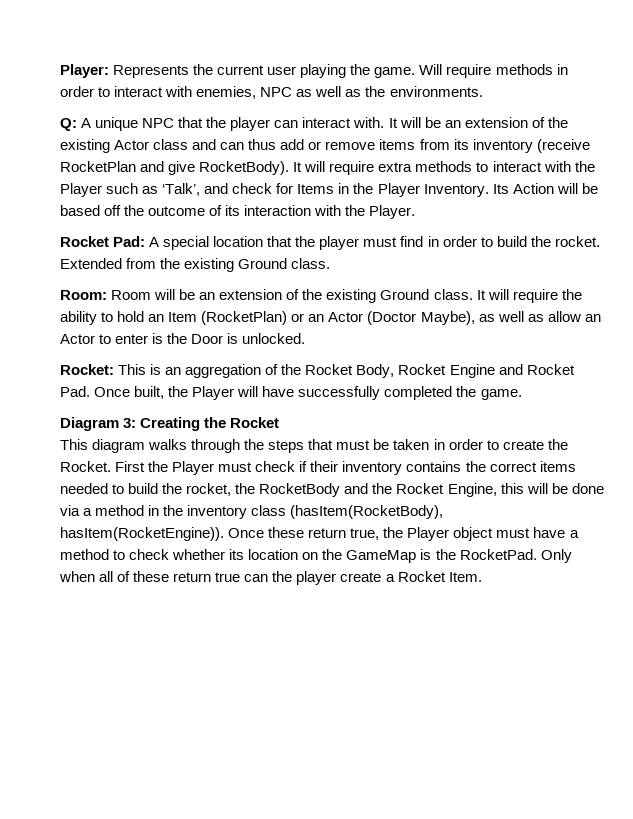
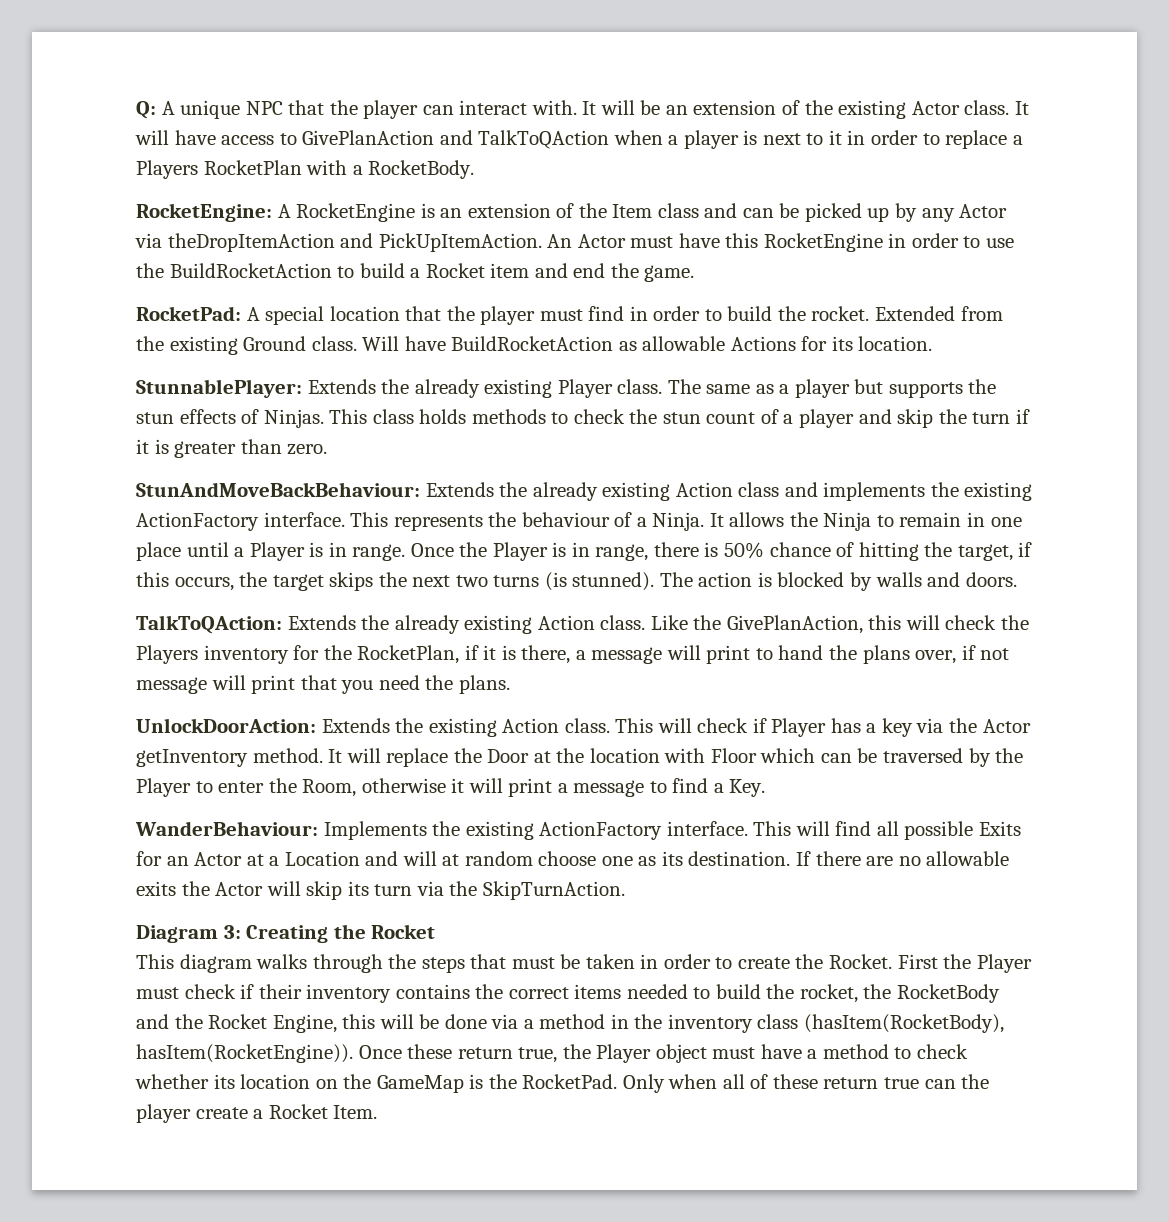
[60,64,568,78] [60,86,483,99] Player: Represents the current user playing the game. Will require methods in order to interact with enemies, NPC as well as the environments. // -> (136, 110) none
[153,139,590,153] [60,161,595,175] [60,183,598,197] [60,205,416,219] [60,236,146,247] class and can thus add or remove items from its inventory (receive RocketPlan and give RocketBody). It will require extra methods to interact with the Player such as ‘Talk’, and check for Items in the Player Inventory. Its Action will be based off the outcome of its interaction with the Player. // Rocket Pad: -> [964,100,1029,115] [135,130,1023,149] [136,160,475,179] [136,203,1008,222] [135,233,1014,252] [136,263,695,282] [136,306,241,321] class. It will have access to GivePlanAction and TalkToQAction when a player is next to it in order to replace a Players RocketPlan with a RocketBody. // RocketEngine: A RocketEngine is an extension of the Item class and can be picked up by any Actor via theDropItemAction and PickUpItemAction. An Actor must have this RocketEngine in order to use the BuildRocketAction to build a Rocket item and end the game. // RocketPad:
[60,289,582,303] [60,311,601,325] [60,333,306,344] [60,364,575,378] [60,386,522,400] // Room: Room will be an extension of the existing Ground class. It will require the ability to hold an Item (RocketPlan) or an Actor (Doctor Maybe), as well as allow an Actor to enter is the Door is unlocked. // Rocket: This is an aggregation of the Rocket Body, Rocket Engine and Rocket Pad. Once built, the Player will have successfully completed the game. -> [362,336,933,351] [136,379,997,398] [136,409,1030,428] [136,439,328,458] [136,482,1033,501] [136,512,1022,531] [136,542,1033,561] [136,572,1017,591] [136,615,1029,634] [136,645,1010,664] [136,675,510,694] [136,718,1031,737] [136,748,1024,767] [136,778,766,797] [135,821,1021,840] [136,851,1010,866] [136,881,625,900] Will have BuildRocketAction as allowable Actions for its location. // StunnablePlayer: Extends the already existing Player class. The same as a player but supports the stun effects of Ninjas. This class holds methods to check the stun count of a player and skip the turn if it is greater than zero. // StunAndMoveBackBehaviour: Extends the already existing Action class and implements the existing ActionFactory interface. This represents the behaviour of a Ninja. It allows the Ninja to remain in one place until a Player is in range. Once the Player is in range, there is 50% chance of hitting the target, if this occurs, the target skips the next two turns (is stunned). The action is blocked by walls and doors. // TalkToQAction: Extends the already existing Action class. Like the GivePlanAction, this will check the Players inventory for the RocketPlan, if it is there, a message will print to hand the plans over, if not message will print that you need the plans. // UnlockDoorAction: Extends the existing Action class. This will check if Player has a key via the Actor getInventory method. It will replace the Door at the location with Floor which can be traversed by the Player to enter the Room, otherwise it will print a message to find a Key. // WanderBehaviour: Implements the existing ActionFactory interface. This will find all possible Exits for an Actor at a Location and will at random choose one as its destination. If there are no allowable exits the Actor will skip its turn via the SkipTurnAction.

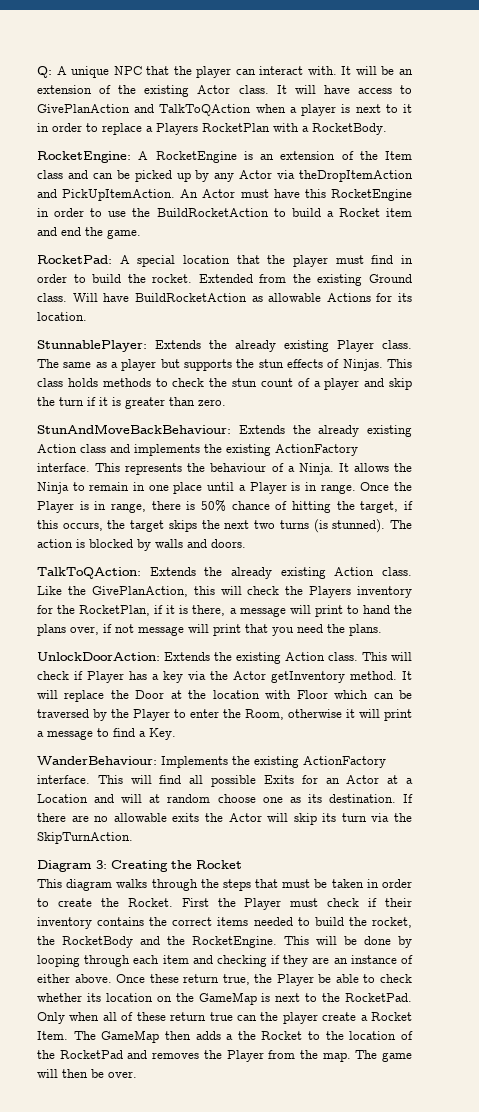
[208,1014,1005,1033] [136,1044,353,1063] Rocket Engine, this will be done via a method in the inventory class (hasItem(RocketBody), hasItem(RocketEngine)). -> [192,936,412,948] [37,955,414,967] [37,974,112,983] RocketEngine. This will be done by looping through each item and checking if they are an instance of either above.
[655,1044,889,1063] object must have a method -> [318,974,359,983] be able
(484, 1081) none -> [275,993,318,1002] next to
(378, 1112) none -> [73,1030,413,1043] [37,1050,412,1062] [37,1069,137,1078] The GameMap then adds a the Rocket to the location of the RocketPad and removes the Player from the map. The game will then be over.

